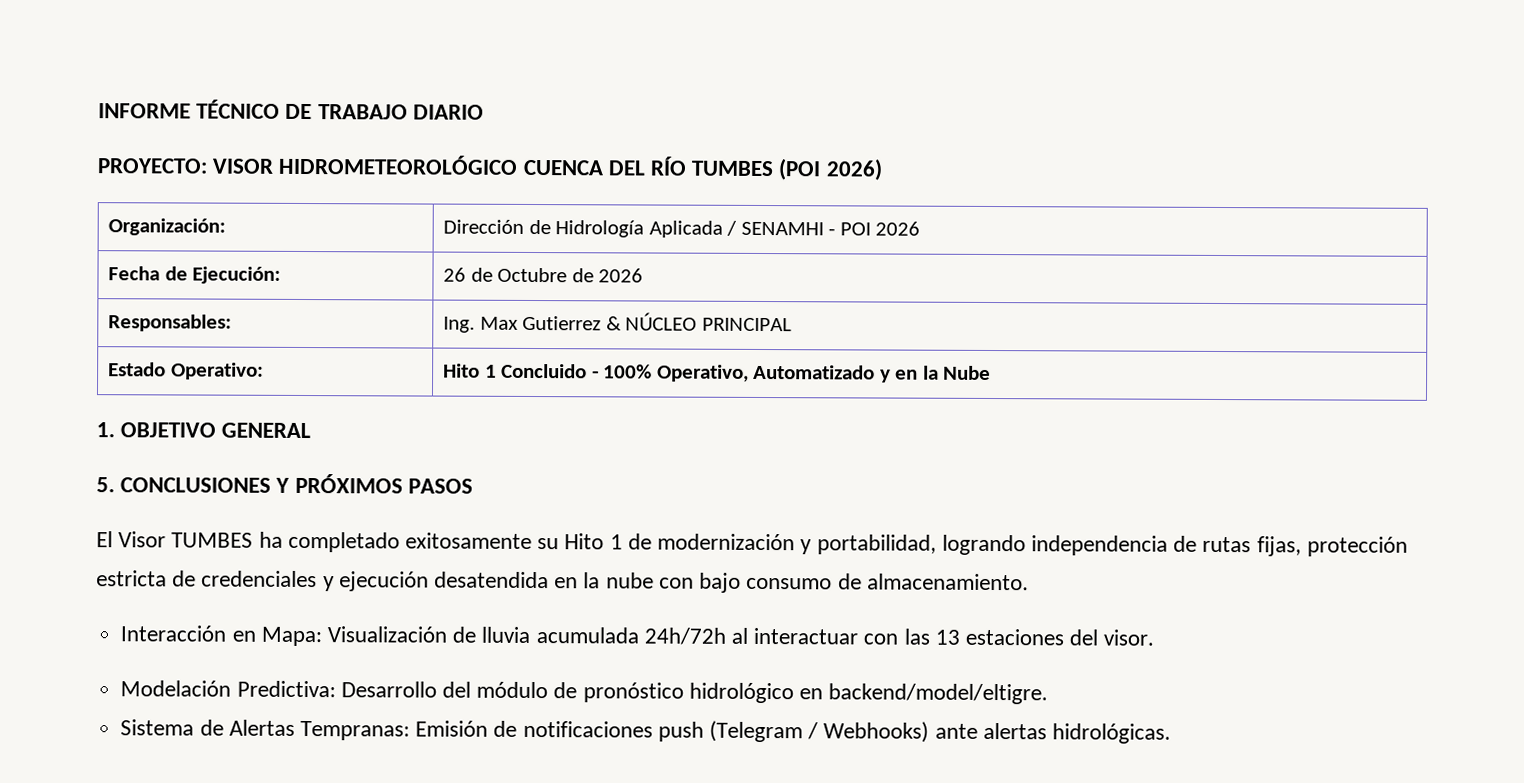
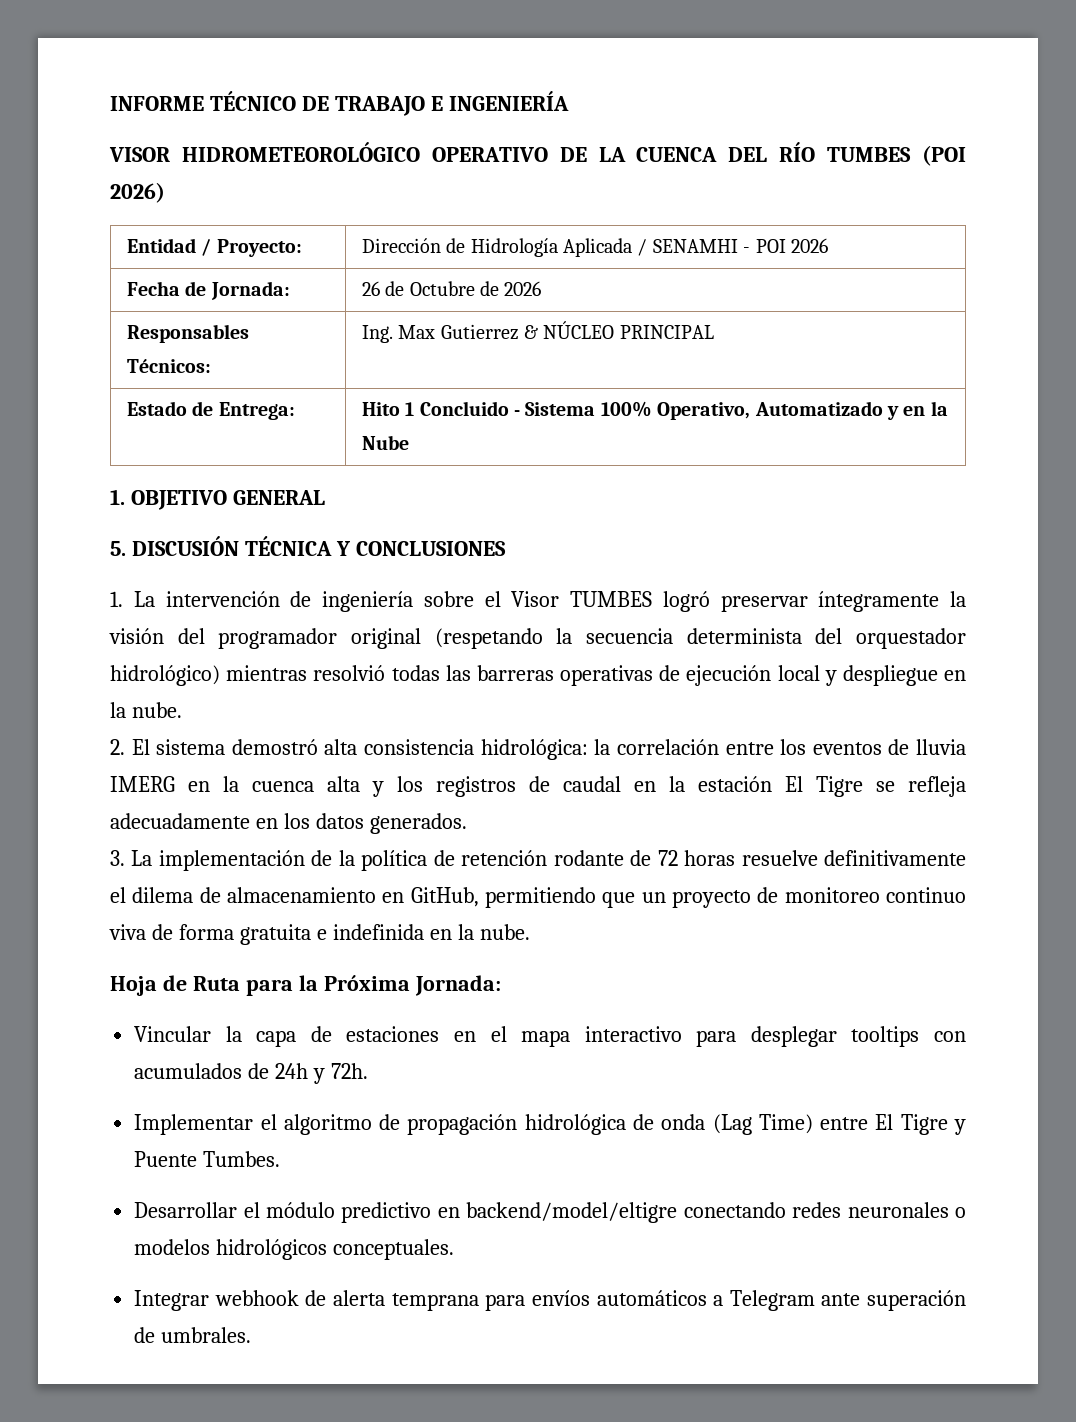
[412,104,484,120] [97,154,519,175] DIARIO // PROYECTO: VISOR HIDROMETEOROLÓGICO -> [430,91,569,111] [109,142,626,162] E INGENIERÍA // VISOR HIDROMETEOROLÓGICO OPERATIVO DE LA
[108,218,227,236] Organización: -> [126,238,302,257] Entidad / Proyecto:
[192,266,282,284] Ejecución: -> [210,281,290,300] Jornada:
[108,314,233,332] Responsables: -> [126,324,249,343] [126,359,211,373] Responsables Técnicos:
[170,362,264,380] Operativo: -> [192,401,295,420] de Entrega:
(599, 375) none -> [525,402,596,416] Sistema
[120,473,473,494] [96,531,1408,557] [96,570,1029,593] [120,625,1155,647] [120,680,1049,705] [120,719,1172,744] CONCLUSIONES Y PRÓXIMOS PASOS // El Visor TUMBES ha completado exitosamente su Hito 1 de modernización y portabilidad, logrando independencia de rutas fijas, protección estricta de credenciales y ejecución desatendida en la nube con bajo consumo de almacenamiento. // Interacción en Mapa: Visualización de lluvia acumulada 24h/72h al interactuar con las 13 estaciones del visor. // Modelación Predictiva: Desarrollo del módulo de pronóstico hidrológico en backend/model/eltigre. // Sistema de Alertas Tempranas: Emisión de notificaciones push (Telegram / Webhooks) ante alertas hidrológicas. -> [131,536,506,556] [110,591,966,612] [109,628,966,649] [110,665,966,686] [110,702,182,718] [110,739,967,760] [110,776,966,797] [110,813,467,834] [110,850,966,871] [110,887,967,908] [109,924,530,945] [110,975,501,996] [134,1026,967,1047] [134,1063,368,1084] [134,1114,966,1135] [134,1151,281,1167] [134,1202,966,1223] [134,1239,455,1260] [134,1290,966,1311] [134,1327,252,1343] DISCUSIÓN TÉCNICA Y CONCLUSIONES // 1. La intervención de ingeniería sobre el Visor TUMBES logró preservar íntegramente la visión del programador original (respetando la secuencia determinista del orquestador hidrológico) mientras resolvió todas las barreras operativas de ejecución local y despliegue en la nube. // 2. El sistema demostró alta consistencia hidrológica: la correlación entre los eventos de lluvia IMERG en la cuenca alta y los registros de caudal en la estación El Tigre se refleja adecuadamente en los datos generados. // 3. La implementación de la política de retención rodante de 72 horas resuelve definitivamente el dilema de almacenamiento en GitHub, permitiendo que un proyecto de monitoreo continuo viva de forma gratuita e indefinida en la nube. // Hoja de Ruta para la Próxima Jornada: // Vincular la capa de estaciones en el mapa interactivo para desplegar tooltips con acumulados de 24h y 72h. // Implementar el algoritmo de propagación hidrológica de onda (Lag Time) entre El Tigre y Puente Tumbes. // Desarrollar el módulo predictivo en backend/model/eltigre conectando redes neuronales o modelos hidrológicos conceptuales. // Integrar webhook de alerta temprana para envíos automáticos a Telegram ante superación de umbrales.

